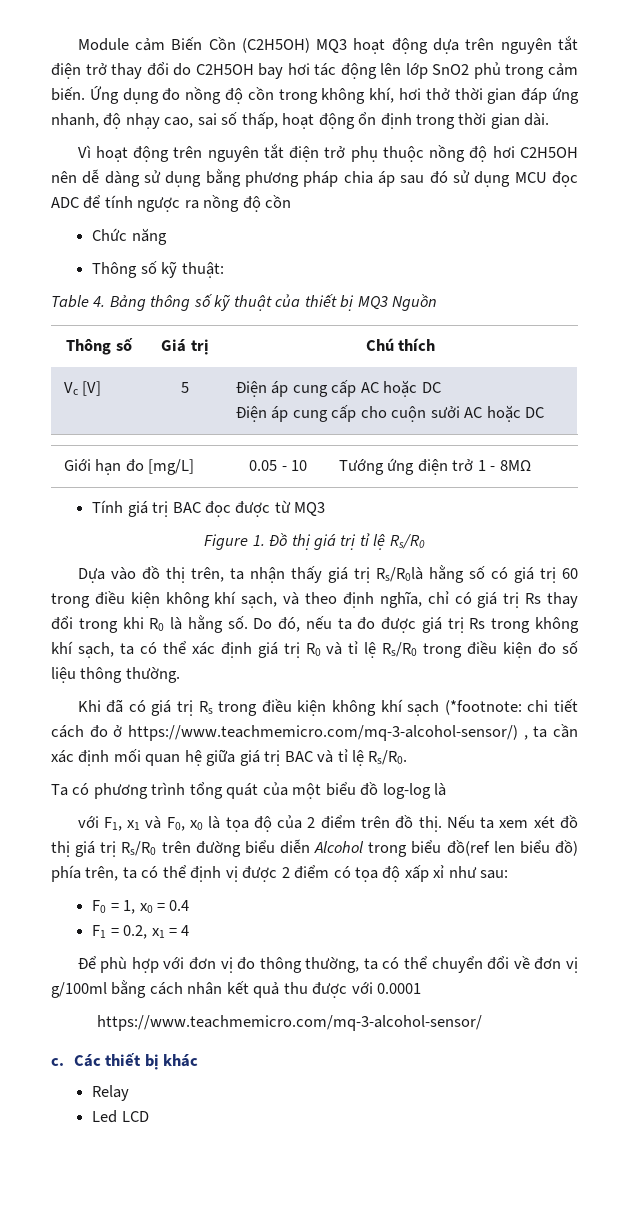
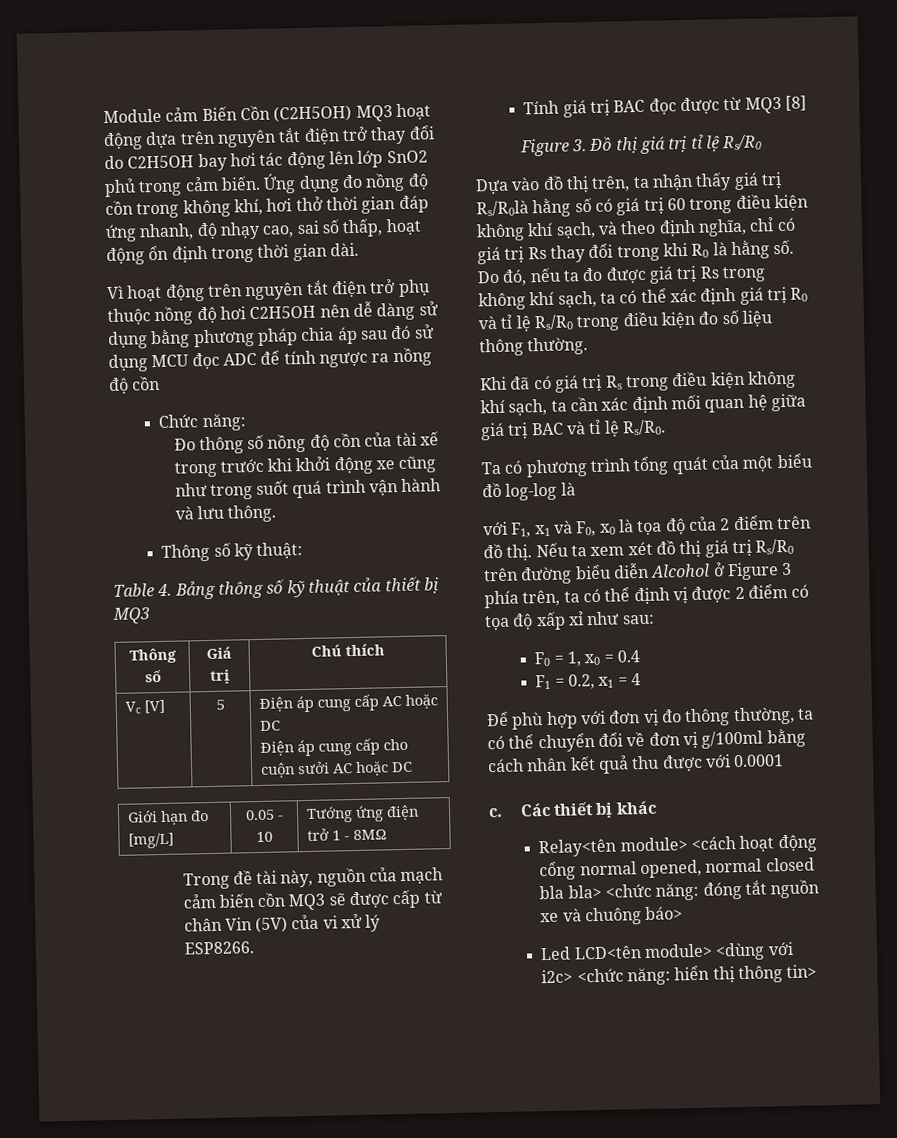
[131,228,167,245] năng -> [201,413,247,432] [173,431,440,455] [173,456,437,478] [174,478,442,500] [174,504,277,523] năng: // Đo thông số nồng độ cồn của tài xế trong trước khi khởi động xe cũng như trong suốt quá trình vận hành và lưu thông.
[392,294,438,311] Nguồn -> (151, 615) none
(531, 465) none -> [182,867,444,890] [182,889,443,911] [183,913,382,934] [183,941,254,955] // Trong đề tài này, nguồn của mạch cảm biến cồn MQ3 sẽ được cấp từ chân Vin (5V) của vi xử lý ESP8266.
[204,534,265,550] // Figure 1. -> [784,95,807,111] [519,138,588,157] [8] // Figure 3.
[407,699,579,716] [51,725,528,741] sạch (*footnote: chi tiết cách đo ở https://www.teachmemicro.com/mq-3-alcohol-sensor/) , -> [508,398,548,416] sạch,
[368,840,579,857] trong biểu đồ(ref len biểu đồ) -> [712,562,793,581] ở Figure 3
[96,1015,482,1031] // https://www.teachmemicro.com/mq-3-alcohol-sensor/ -> (785, 761) none
[92,1085,130,1101] [92,1110,149,1123] Relay // Led LCD -> [538,834,817,858] [539,857,815,881] [539,879,820,901] [540,906,684,926] [540,941,794,961] [541,964,818,986] Relay<tên module> <cách hoạt động cổng normal opened, normal closed bla bla> <chức năng: đóng tắt nguồn xe và chuông báo> // Led LCD<tên module> <dùng với i2c> <chức năng: hiển thị thông tin>

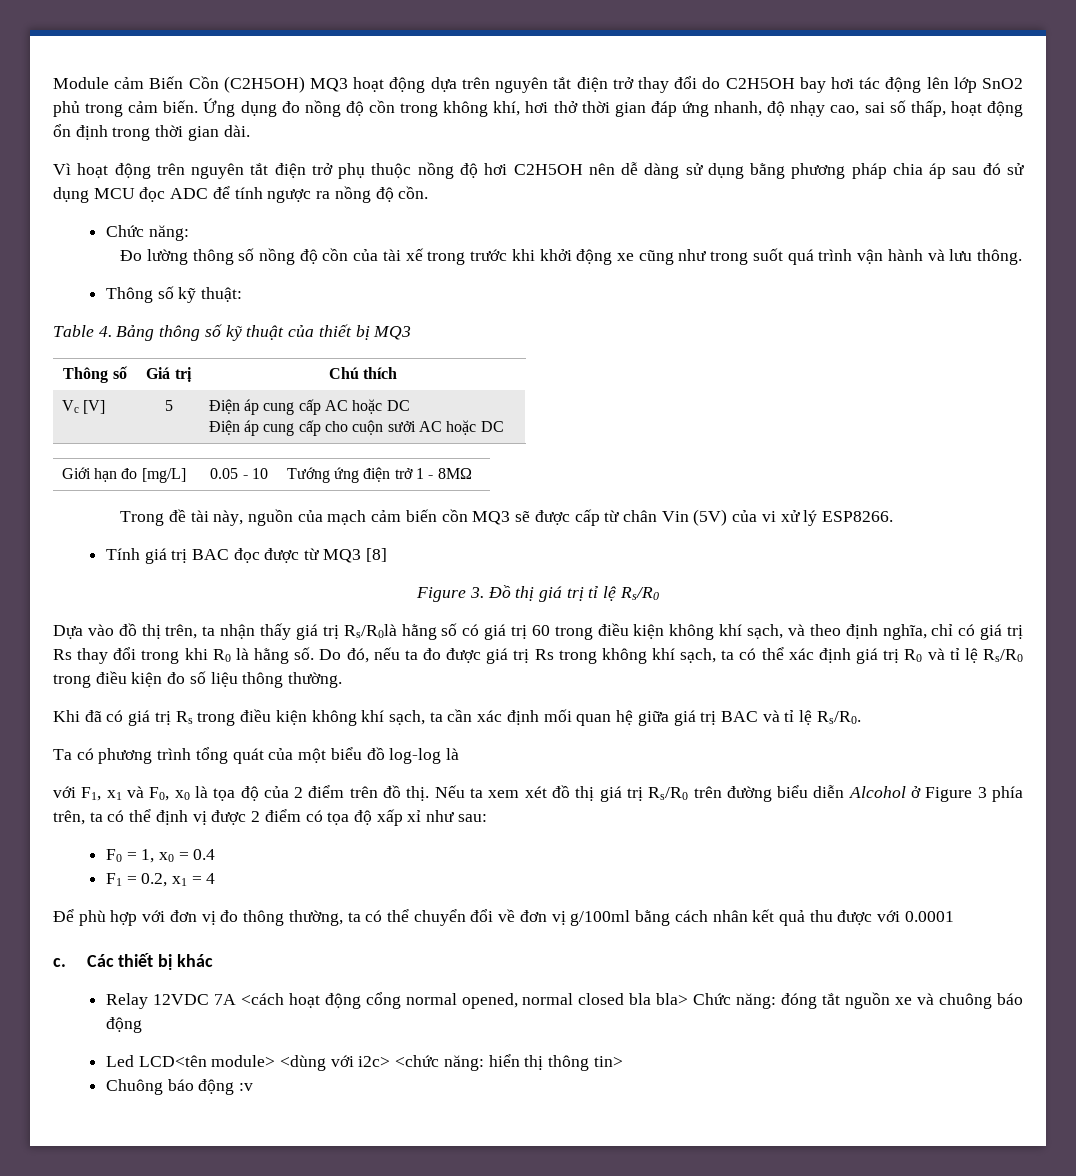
[131,375,161,391] cồn -> [398,186,429,199] cồn.
(196, 444) none -> [146,249,188,265] lường
[538,837,688,858] Relay<tên module> -> [105,993,236,1009] Relay 12VDC 7A
[605,883,653,898] <chức -> [693,993,732,1005] Chức
[645,906,684,920] báo> -> [997,993,1024,1005] [105,1017,142,1033] báo động
(818, 971) none -> [105,1079,253,1095] // Chuông báo động :v

